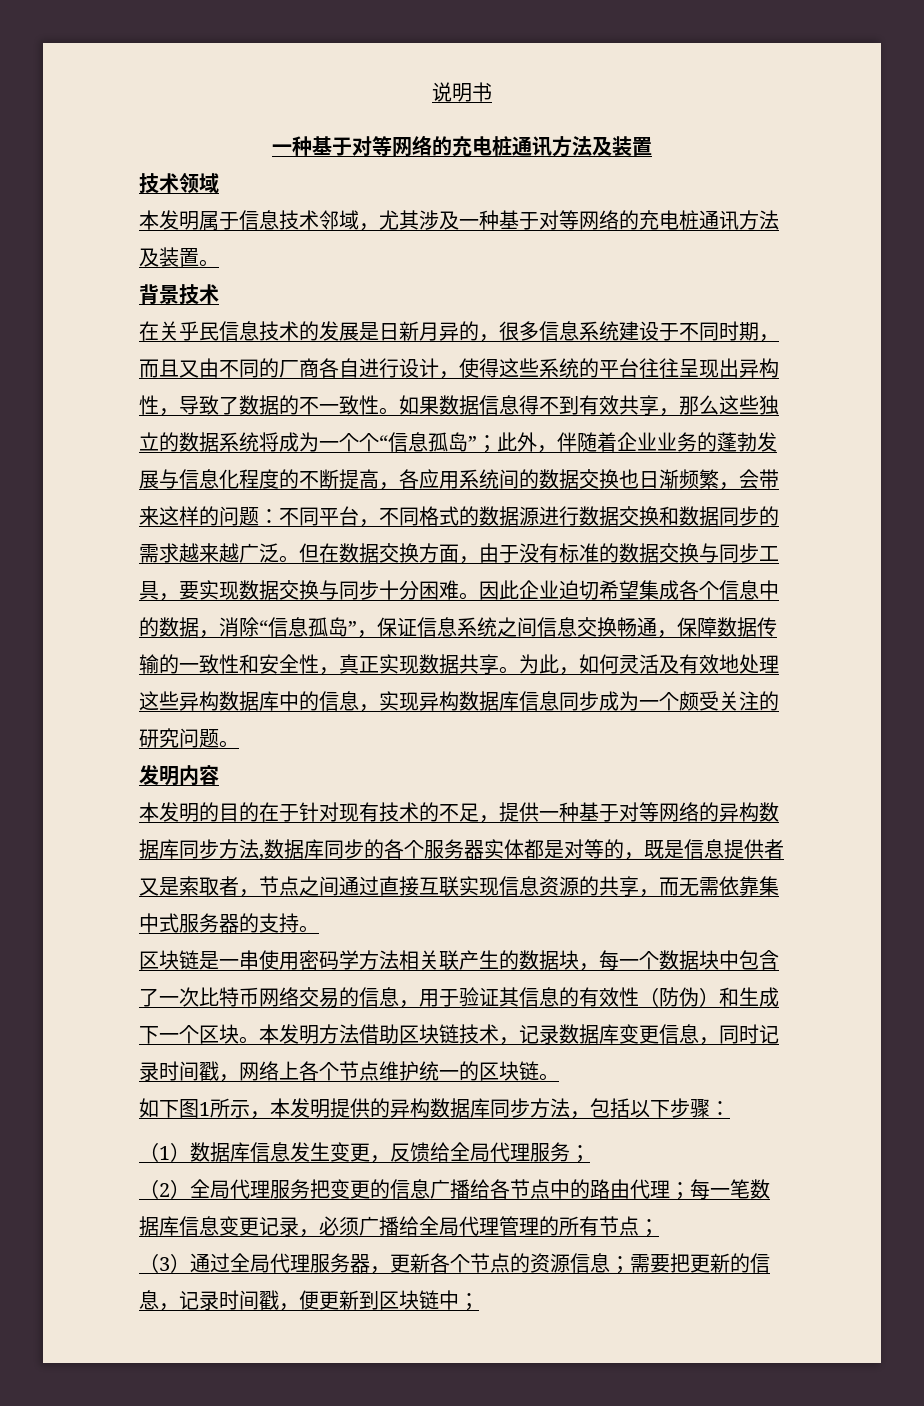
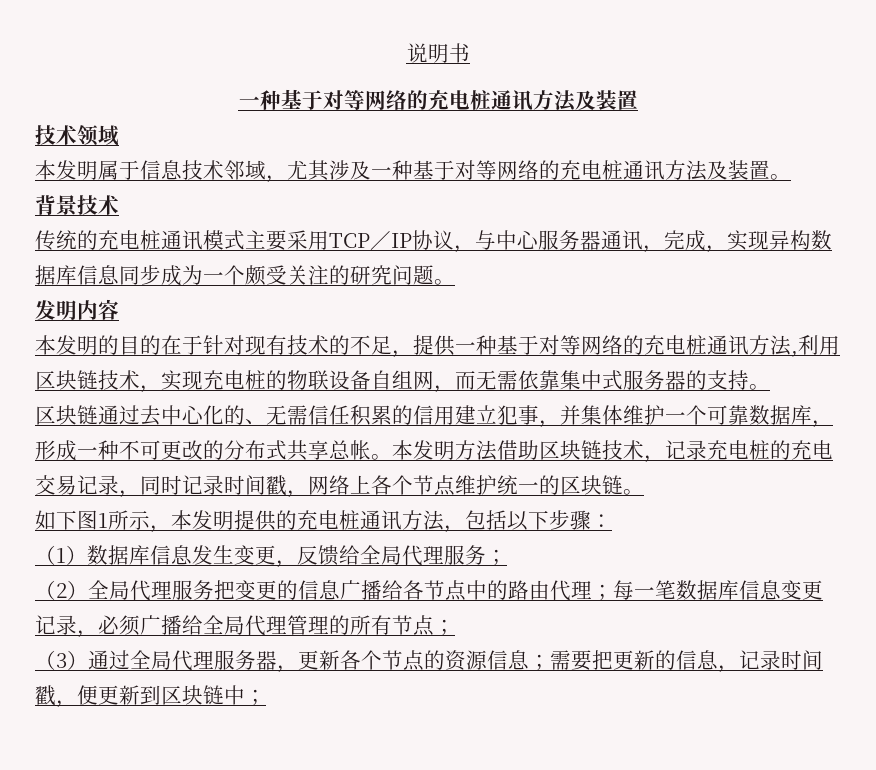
[139,321,779,342] [139,358,779,379] [139,395,779,416] [139,432,777,453] [139,469,779,490] [139,506,779,527] [139,543,779,564] [139,580,779,601] [139,617,777,638] [139,654,779,675] [139,691,359,711] 在关乎民信息技术的发展是日新月异的，很多信息系统建设于不同时期，而且又由不同的厂商各自进行设计，使得这些系统的平台往往呈现出异构性，导致了数据的不一致性。如果数据信息得不到有效共享，那么这些独立的数据系统将成为一个个“信息孤岛”；此外，伴随着企业业务的蓬勃发展与信息化程度的不断提高，各应用系统间的数据交换也日渐频繁，会带来这样的问题：不同平台，不同格式的数据源进行数据交换和数据同步的需求越来越广泛。但在数据交换方面，由于没有标准的数据交换与同步工具，要实现数据交换与同步十分困难。因此企业迫切希望集成各个信息中的数据，消除“信息孤岛”，保证信息系统之间信息交换畅通，保障数据传输的一致性和安全性，真正实现数据共享。为此，如何灵活及有效地处理这些异构数据库中的信息 -> [35,230,706,253] 传统的充电桩通讯模式主要采用TCP／IP协议，与中心服务器通讯，完成
[719,802,779,822] [139,839,784,860] [139,876,639,897] 异构数据库同步方法,数据库同步的各个服务器实体都是对等的，既是信息提供者又是索取者，节点之间通过直接互联实现信息资源的共享 -> [644,335,840,357] [35,370,434,393] 充电桩通讯方法,利用区块链技术，实现充电桩的物联设备自组网
[199,950,779,971] [139,987,779,1008] [139,1024,239,1044] 是一串使用密码学方法相关联产生的数据块，每一个数据块中包含了一次比特币网络交易的信息，用于验证其信息的有效性（防伪）和生成下一个区块 -> [98,405,833,428] [35,440,371,461] 通过去中心化的、无需信任积累的信用建立犯事，并集体维护一个可靠数据库，形成一种不可更改的分布式共享总帐
[559,1024,699,1044] 数据库变更信息 -> [707,440,833,460] [35,475,119,495] 充电桩的充电交易记录
[390,1098,530,1118] 异构数据库同步 -> [297,510,402,530] 充电桩通讯

